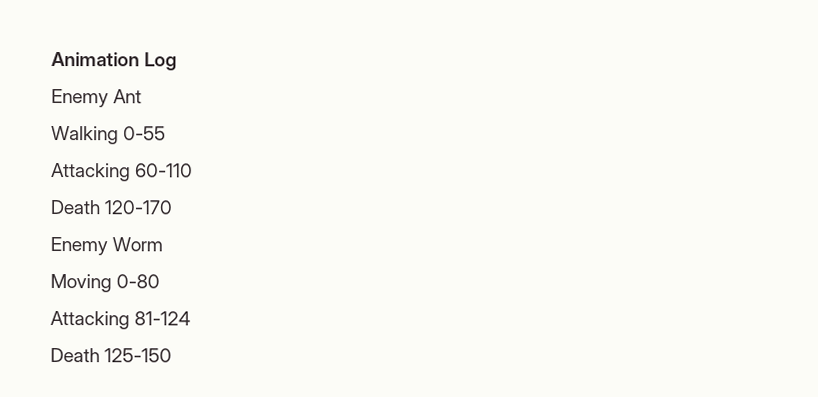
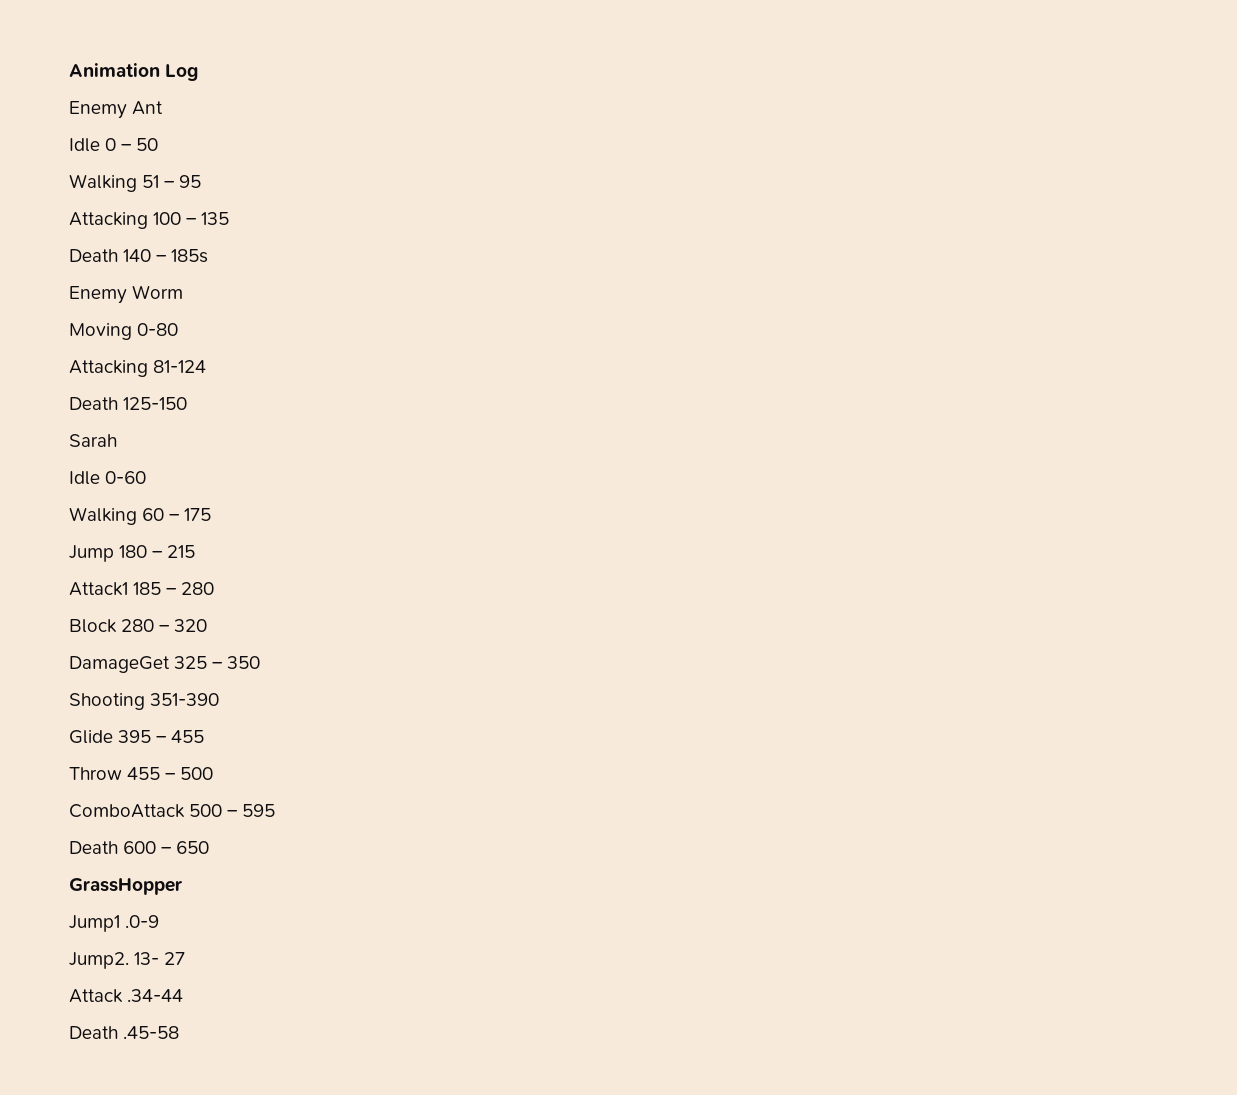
[51,126,167,145] [51,163,194,182] [50,200,173,215] Walking 0-55 // Attacking 60-110 // Death 120-170 -> [69,138,159,152] [69,174,202,192] [69,212,230,229] [69,249,209,263] Idle 0 – 50 // Walking 51 – 95 // Attacking 100 – 135 // Death 140 – 185s
(173, 355) none -> [69,434,117,447] [69,471,147,485] [69,507,212,525] [69,545,196,562] [69,582,215,596] [69,619,208,633] [69,656,261,673] [69,693,220,710] [69,730,205,744] [69,767,214,780] [69,804,276,818] [69,841,210,854] [69,878,182,895] [69,915,160,932] [69,952,186,969] [69,989,184,1003] [69,1026,180,1039] // Sarah // Idle 0-60 // Walking 60 – 175 // Jump 180 – 215 // Attack1 185 – 280 // Block 280 – 320 // DamageGet 325 – 350 // Shooting 351-390 // Glide 395 – 455 // Throw 455 – 500 // ComboAttack 500 – 595 // Death 600 – 650 // GrassHopper // Jump1 .0-9 // Jump2. 13- 27 // Attack .34-44 // Death .45-58

